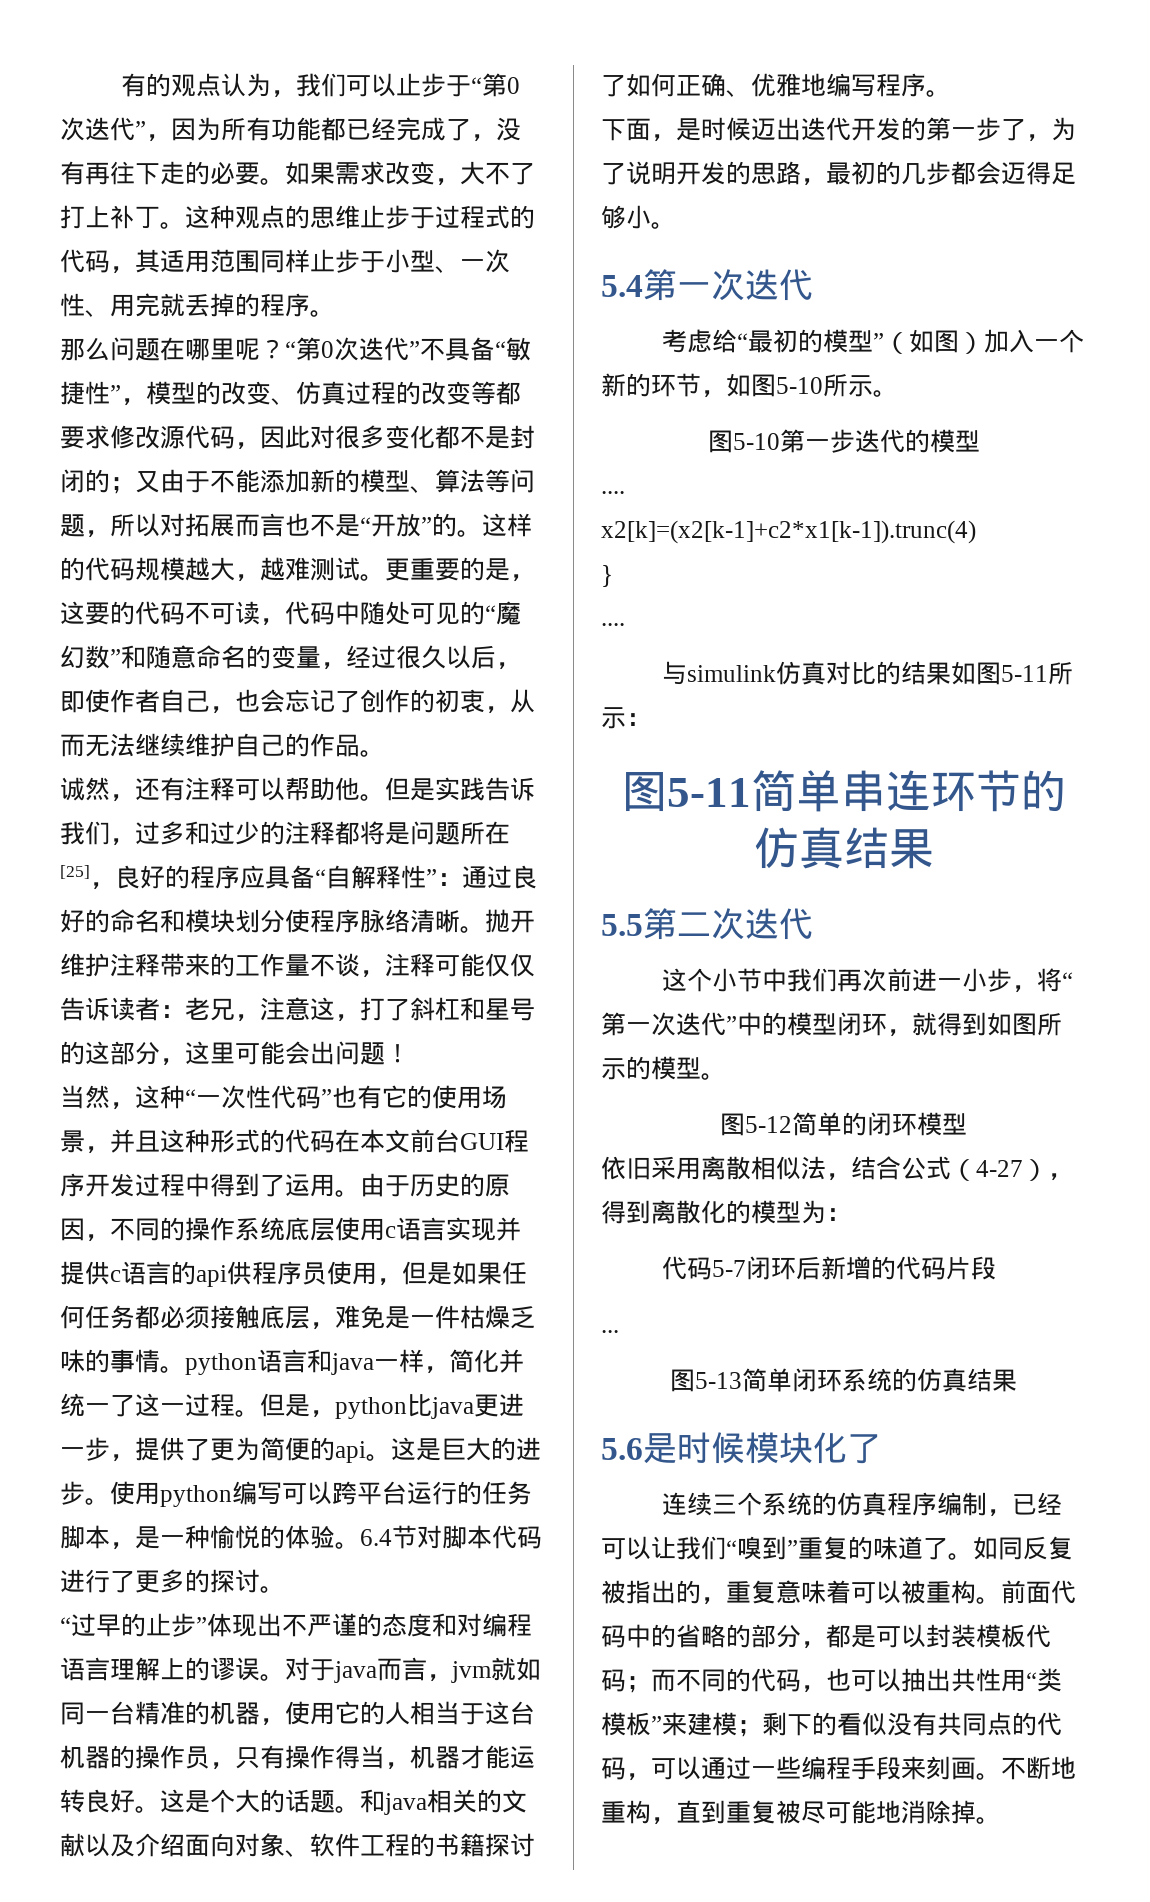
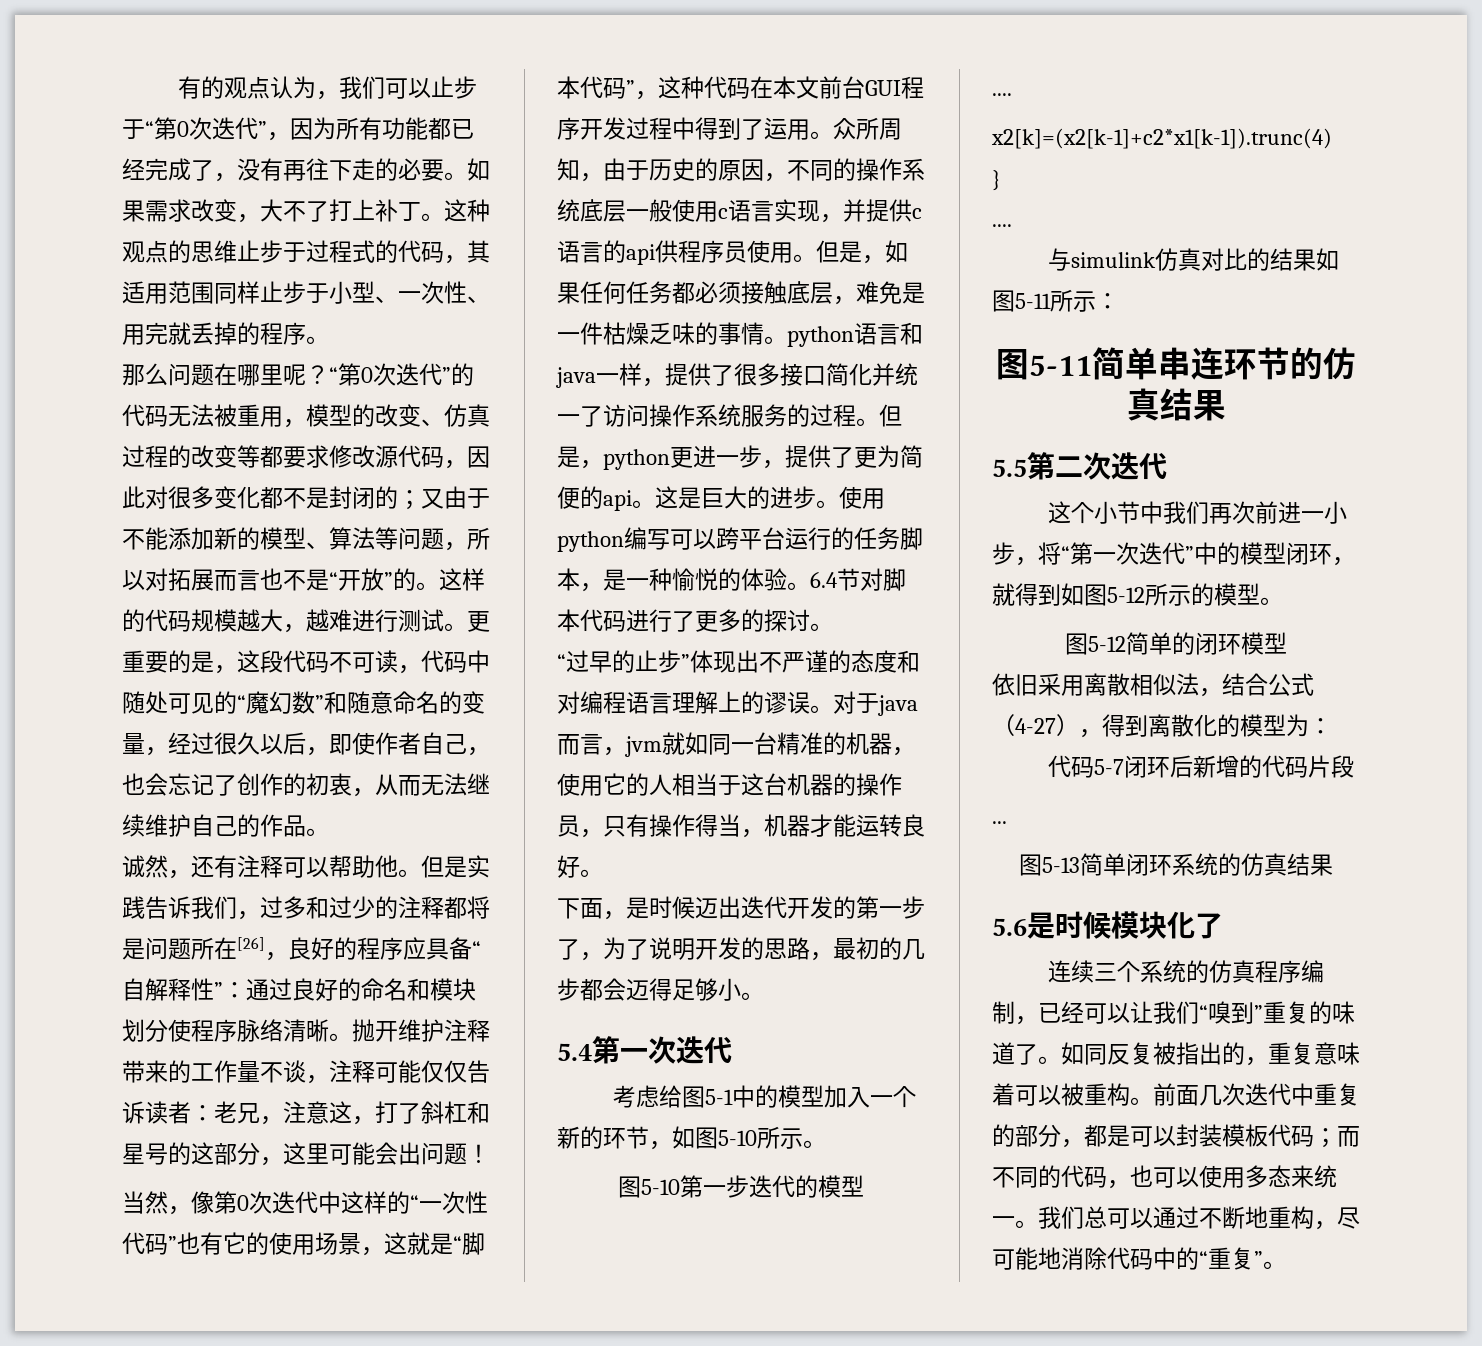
[420,337,531,361] [60,381,121,405] 不具备“敏捷性” -> [451,363,474,386] [122,404,283,427] 的代码无法被重用
(310, 569) none -> [352,609,398,632] 进行
[85,601,135,625] 要的 -> [260,650,283,673] 段
[60,865,90,879] [25] -> [237,937,265,951] [26]
[135,1085,185,1109] 这种 -> [191,1191,410,1214] 像第0次迭代中这样的
[110,1129,285,1153] 并且这种形式的 -> [384,1232,485,1255] [557,76,704,100] 这就是“脚本代码”，这种
(360, 1193) none -> [833,117,902,140] [557,158,603,182] 众所周知，
(335, 1229) none -> [626,199,672,222] 一般
(496, 1229) none -> [820,214,843,223] ，
[377,1261,452,1286] ，但是 -> [793,240,885,264] 。但是，
[449,1349,524,1373] [60,1393,185,1417] 简化并统一了这一 -> [665,363,918,386] [557,404,810,427] 提供了很多接口简化并统一了访问操作系统服务的
[407,1394,474,1419] 比java -> (670, 459) none
[160,1789,527,1815] [60,1833,535,1857] [601,73,951,97] 这是个大的话题。和java相关的文献以及介绍面向对象、软件工程的书籍探讨了如何正确、优雅地编写程序。 -> (603, 873) none
[737,329,985,354] “最初的模型”（如图） -> [682,1085,825,1108] 图5-1中的模型
(1037, 1024) none -> [1107,587,1145,603] 5-12
[1051,1580,1076,1604] [601,1624,726,1648] 代码中的省略 -> [1199,1083,1360,1106] 几次迭代中重复
[901,1668,1062,1692] [601,1712,1062,1737] [601,1756,1001,1781] 抽出共性用“类模板”来建模；剩下的看似没有共同点的代码，可以通过一些编程手段来刻画。 -> [1199,1165,1337,1188] [992,1206,1199,1229] 使用多态来统一。我们总可以通过
[676,1800,801,1824] 直到重复被 -> (1337, 1225) none
[951,1800,976,1824] 掉 -> [1107,1247,1263,1270] 代码中的“重复”

